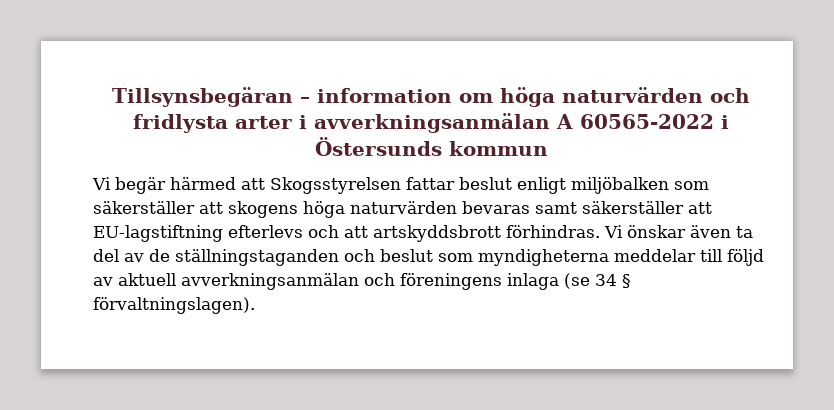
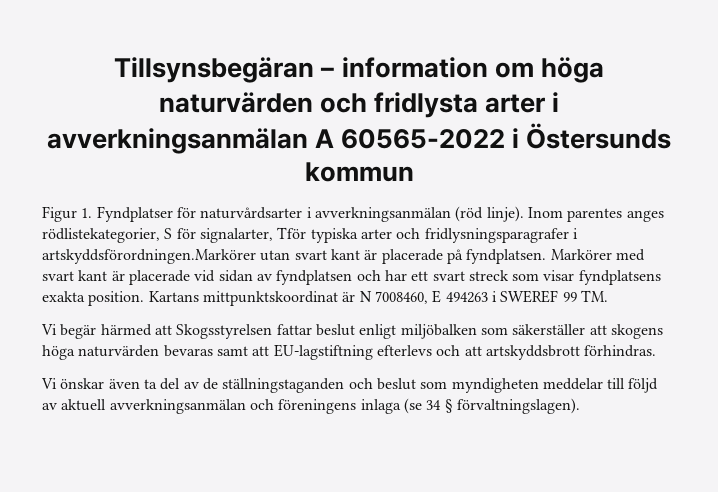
(548, 148) none -> [42,206,664,222] [42,227,578,243] [42,249,645,264] [42,270,661,285] [42,290,608,306] // Figur 1. Fyndplatser för naturvårdsarter i avverkningsanmälan (röd linje). Inom parentes anges rödlistekategorier, S för signalarter, Tför typiska arter och fridlysningsparagrafer i artskyddsförordningen.Markörer utan svart kant är placerade på fyndplatsen. Markörer med svart kant är placerade vid sidan av fyndplatsen och har ett svart streck som visar fyndplatsens exakta position. Kartans mittpunktskoordinat är N 7008460, E 494263 i SWEREF 99 TM.
[582,201,684,214] säkerställer -> (248, 351) none
(600, 231) none -> (657, 351) //
[478,249,609,266] myndigheterna -> [451,378,539,393] myndigheten

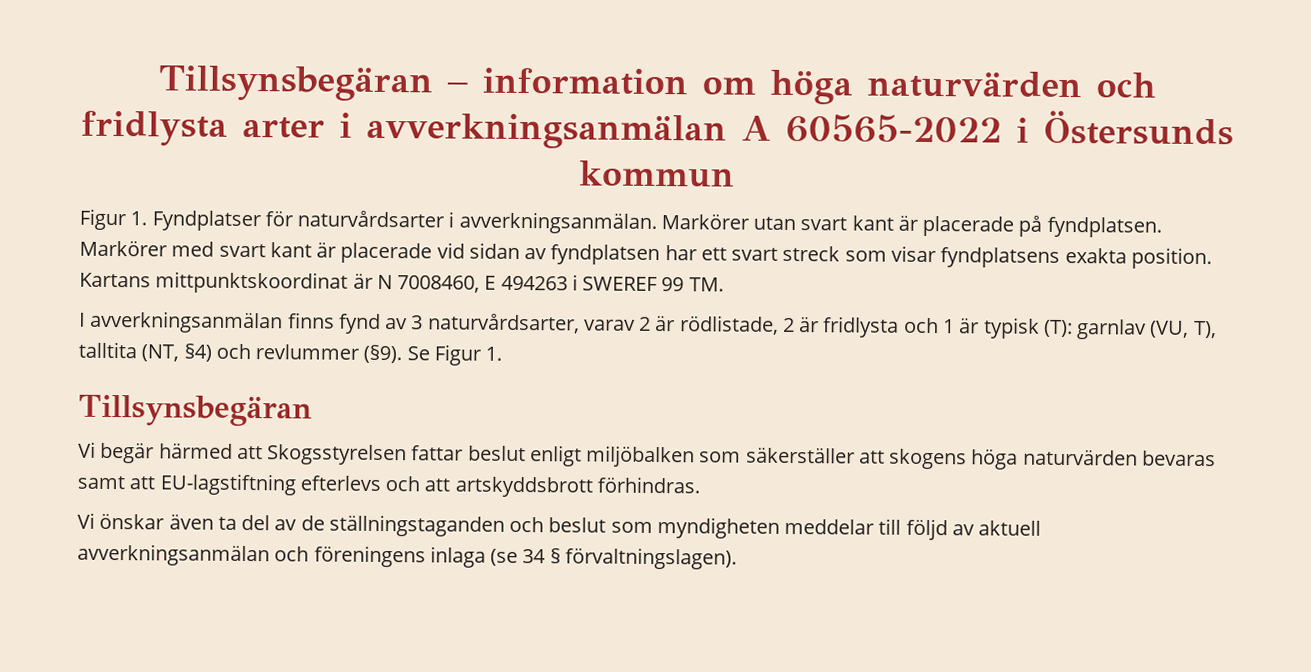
[314,206,664,222] [42,227,578,243] [42,249,256,264] avverkningsanmälan (röd linje). Inom parentes anges rödlistekategorier, S för signalarter, Tför typiska arter och fridlysningsparagrafer i artskyddsförordningen.Markörer -> [458,211,749,235] avverkningsanmälan. Markörer
[356,270,381,281] och -> (661, 255) none
(608, 296) none -> [79,310,1217,340] [78,341,503,366] [78,394,312,427] // I avverkningsanmälan finns fynd av 3 naturvårdsarter, varav 2 är rödlistade, 2 är fridlysta och 1 är typisk (T): garnlav (VU, T), talltita (NT, §4) och revlummer (§9). Se Figur 1. // Tillsynsbegäran

